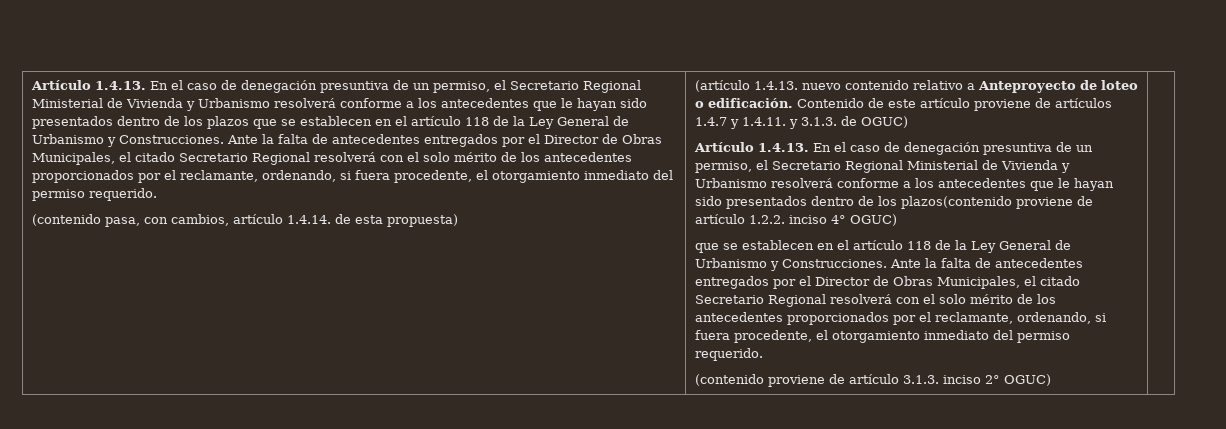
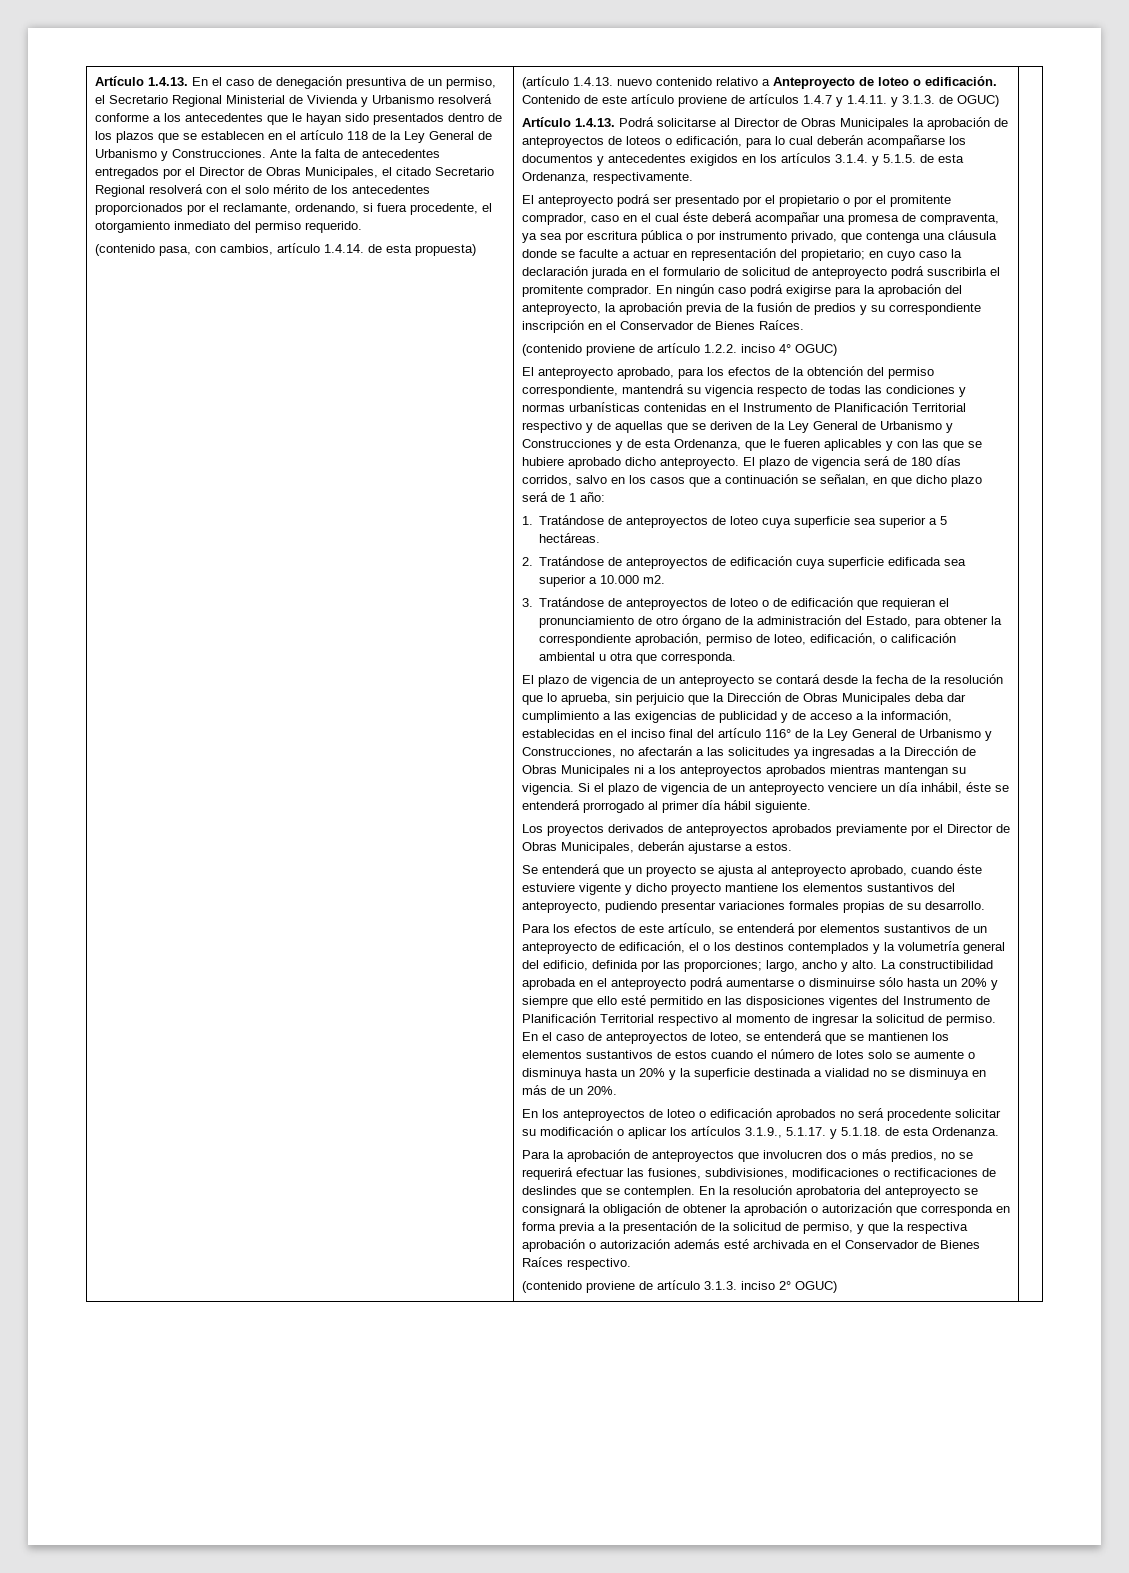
[812,142,1093,155] [694,160,1070,173] [694,178,1114,191] [694,196,1012,209] En el caso de denegación presuntiva de un permiso, el Secretario Regional Ministerial de Vivienda y Urbanismo resolverá conforme a los antecedentes que le hayan sido presentados dentro de los plazos(contenido -> [618,117,1008,130] [521,135,966,148] [521,153,964,166] [521,172,693,184] [521,194,951,207] [521,212,999,225] [521,230,997,243] [521,248,962,261] [521,266,1000,279] [521,284,962,297] [521,302,981,315] [521,320,804,333] [521,344,582,356] Podrá solicitarse al Director de Obras Municipales la aprobación de anteproyectos de loteos o edificación, para lo cual deberán acompañarse los documentos y antecedentes exigidos en los artículos 3.1.4. y 5.1.5. de esta Ordenanza, respectivamente. // El anteproyecto podrá ser presentado por el propietario o por el promitente comprador, caso en el cual éste deberá acompañar una promesa de compraventa, ya sea por escritura pública o por instrumento privado, que contenga una cláusula donde se faculte a actuar en representación del propietario; en cuyo caso la declaración jurada en el formulario de solicitud de anteproyecto podrá suscribirla el promitente comprador. En ningún caso podrá exigirse para la aprobación del anteproyecto, la aprobación previa de la fusión de predios y su correspondiente inscripción en el Conservador de Bienes Raíces. // (contenido
[694,240,1071,253] [694,258,1083,271] [694,276,1080,289] [694,294,1056,307] [694,312,1106,325] [694,330,1070,343] [694,348,763,361] que se establecen en el artículo 118 de la Ley General de Urbanismo y Construcciones. Ante la falta de antecedentes entregados por el Director de Obras Municipales, el citado Secretario Regional resolverá con el solo mérito de los antecedentes proporcionados por el reclamante, ordenando, si fuera procedente, el otorgamiento inmediato del permiso requerido. -> [521,366,934,379] [521,384,966,397] [521,402,966,412] [521,421,953,433] [521,439,982,451] [521,456,961,469] [521,474,982,487] [521,492,605,502] [521,515,948,528] [539,533,601,543] [521,556,967,569] [539,575,666,587] [521,597,950,610] [539,615,1003,628] [539,633,957,646] [539,652,737,664] [521,674,1003,687] [521,692,966,705] [521,710,952,723] [521,728,992,741] [521,746,976,759] [521,765,966,777] [521,782,1009,795] [521,800,811,813] [521,824,1010,836] [521,841,792,854] [521,864,982,877] [521,883,955,895] [521,901,985,913] [521,923,987,936] [521,941,1005,954] [521,960,993,972] [521,977,998,990] [521,995,990,1008] [521,1013,996,1026] [521,1031,949,1044] [521,1049,975,1059] [521,1068,986,1080] [521,1085,617,1095] [521,1108,1001,1121] [521,1126,999,1139] [521,1149,973,1162] [521,1167,996,1180] [521,1185,978,1198] [521,1203,1010,1216] [521,1221,968,1234] [521,1239,980,1252] [521,1257,631,1270] El anteproyecto aprobado, para los efectos de la obtención del permiso correspondiente, mantendrá su vigencia respecto de todas las condiciones y normas urbanísticas contenidas en el Instrumento de Planificación Territorial respectivo y de aquellas que se deriven de la Ley General de Urbanismo y Construcciones y de esta Ordenanza, que le fueren aplicables y con las que se hubiere aprobado dicho anteproyecto. El plazo de vigencia será de 180 días corridos, salvo en los casos que a continuación se señalan, en que dicho plazo será de 1 año: // 1. Tratándose de anteproyectos de loteo cuya superficie sea superior a 5 hectáreas. // 2. Tratándose de anteproyectos de edificación cuya superficie edificada sea superior a 10.000 m2. // 3. Tratándose de anteproyectos de loteo o de edificación que requieran el pronunciamiento de otro órgano de la administración del Estado, para obtener la correspondiente aprobación, permiso de loteo, edificación, o calificación ambiental u otra que corresponda. // El plazo de vigencia de un anteproyecto se contará desde la fecha de la resolución que lo aprueba, sin perjuicio que la Dirección de Obras Municipales deba dar cumplimiento a las exigencias de publicidad y de acceso a la información, establecidas en el inciso final del artículo 116° de la Ley General de Urbanismo y Construcciones, no afectarán a las solicitudes ya ingresadas a la Dirección de Obras Municipales ni a los anteproyectos aprobados mientras mantengan su vigencia. Si el plazo de vigencia de un anteproyecto venciere un día inhábil, éste se entenderá prorrogado al primer día hábil siguiente. // Los proyectos derivados de anteproyectos aprobados previamente por el Director de Obras Municipales, deberán ajustarse a estos. // Se entenderá que un proyecto se ajusta al anteproyecto aprobado, cuando éste estuviere vigente y dicho proyecto mantiene los elementos sustantivos del anteproyecto, pudiendo presentar variaciones formales propias de su desarrollo. // Para los efectos de este artículo, se entenderá por elementos sustantivos de un anteproyecto de edificación, el o los destinos contemplados y la volumetría general del edificio, definida por las proporciones; largo, ancho y alto. La constructibilidad aprobada en el anteproyecto podrá aumentarse o disminuirse sólo hasta un 20% y siempre que ello esté permitido en las disposiciones vigentes del Instrumento de Planificación Territorial respectivo al momento de ingresar la solicitud de permiso. En el caso de anteproyectos de loteo, se entenderá que se mantienen los elementos sustantivos de estos cuando el número de lotes solo se aumente o disminuya hasta un 20% y la superficie destinada a vialidad no se disminuya en más de un 20%. // En los anteproyectos de loteo o edificación aprobados no será procedente solicitar su modificación o aplicar los artículos 3.1.9., 5.1.17. y 5.1.18. de esta Ordenanza. // Para la aprobación de anteproyectos que involucren dos o más predios, no se requerirá efectuar las fusiones, subdivisiones, modificaciones o rectificaciones de deslindes que se contemplen. En la resolución aprobatoria del anteproyecto se consignará la obligación de obtener la aprobación o autorización que corresponda en forma previa a la presentación de la solicitud de permiso, y que la respectiva aprobación o autorización además esté archivada en el Conservador de Bienes Raíces respectivo.

